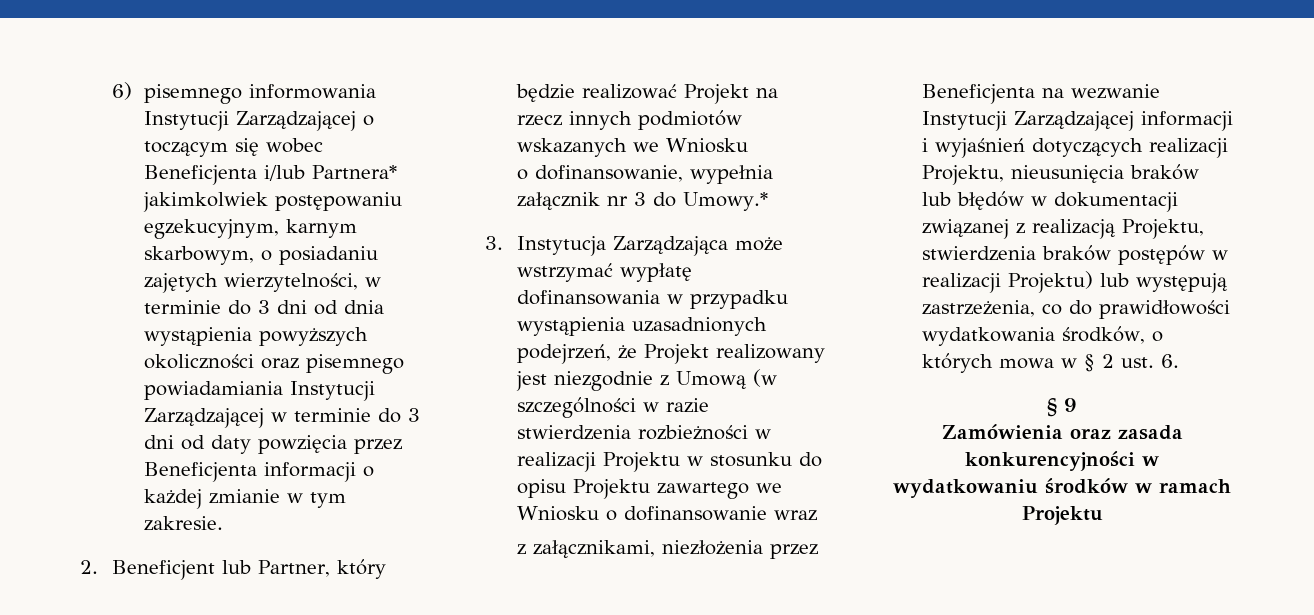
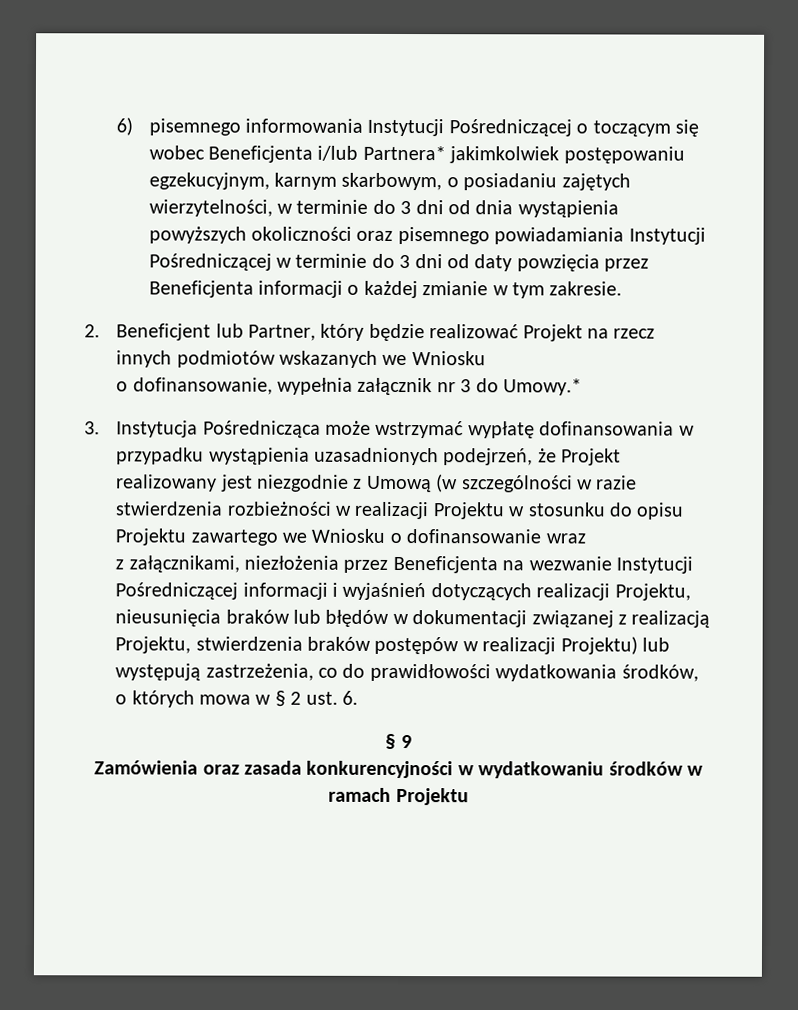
[235,111,356,131] Zarządzającej -> [448,119,572,137] Pośredniczącej
[143,408,264,428] Zarządzającej -> [148,253,272,271] Pośredniczącej
[612,236,728,256] Zarządzająca -> [202,420,321,438] Pośrednicząca
[1013,111,1134,131] Zarządzającej -> [115,582,239,600] Pośredniczącej

